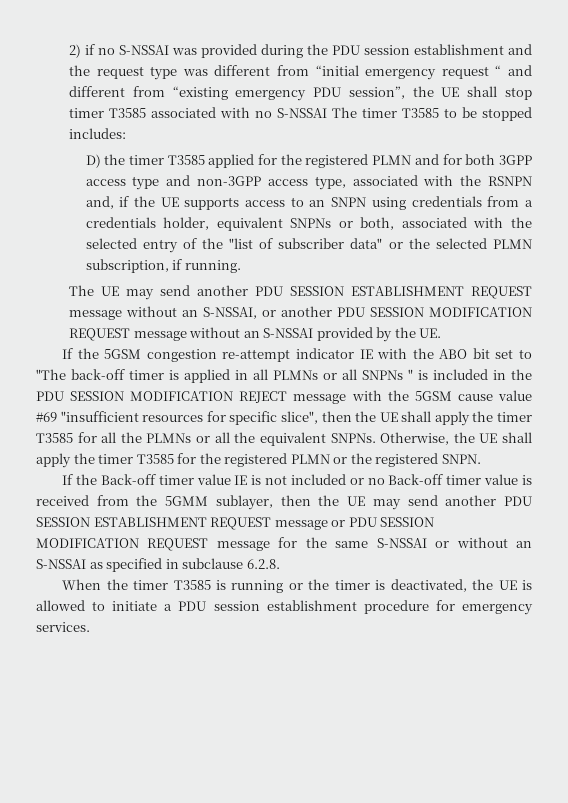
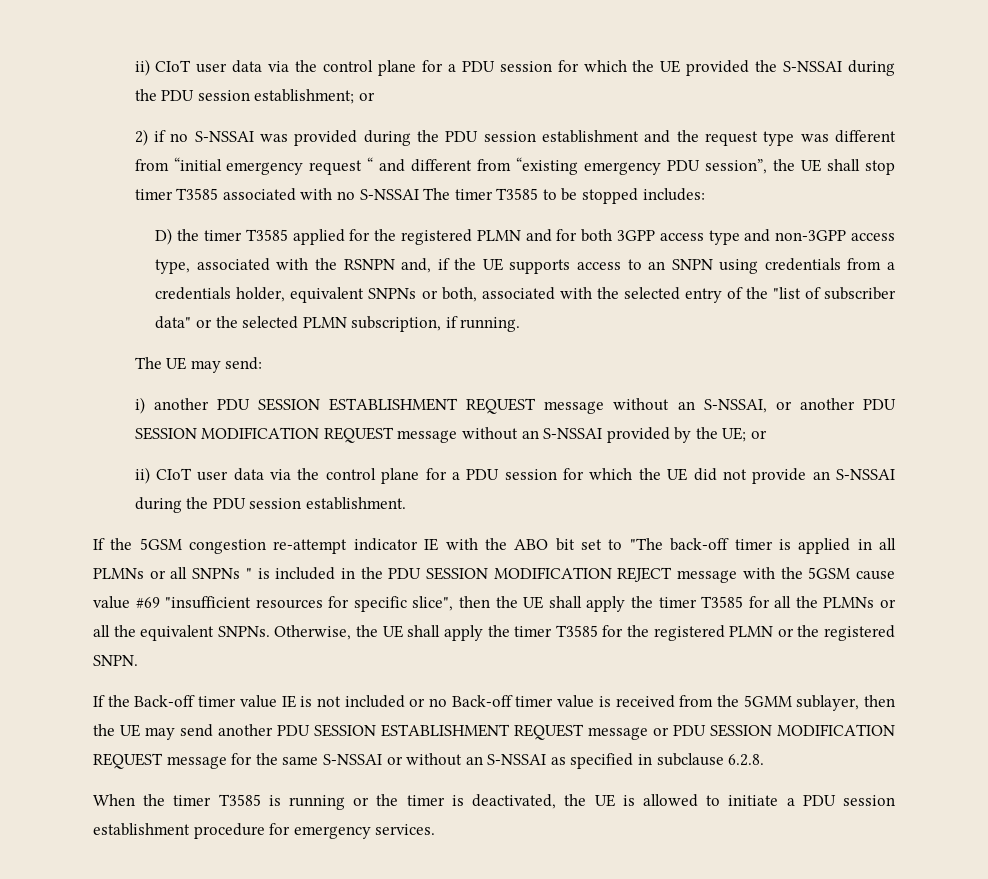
(69, 51) none -> [134,59,895,76] [134,89,375,104] ii) CIoT user data via the control plane for a PDU session for which the UE provided the S-NSSAI during the PDU session establishment; or //
[160,285,191,296] send -> [225,357,263,370] [134,397,145,414] send: // i)
[419,328,442,338] UE. -> [722,427,768,442] [134,467,895,484] [134,497,406,513] UE; or // ii) CIoT user data via the control plane for a PDU session for which the UE did not provide an S-NSSAI during the PDU session establishment.

